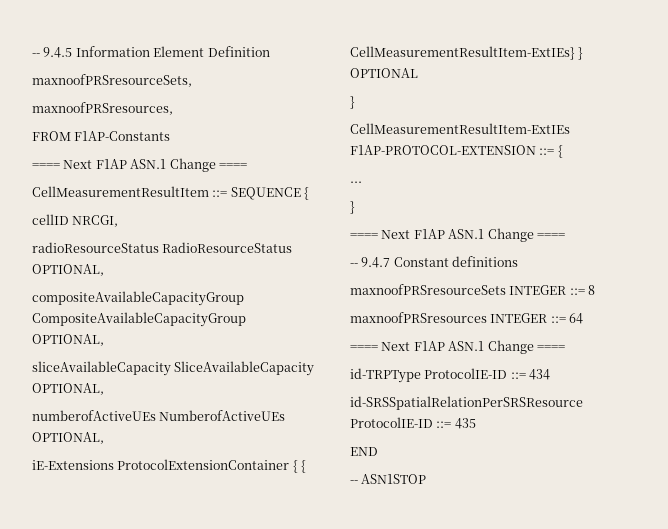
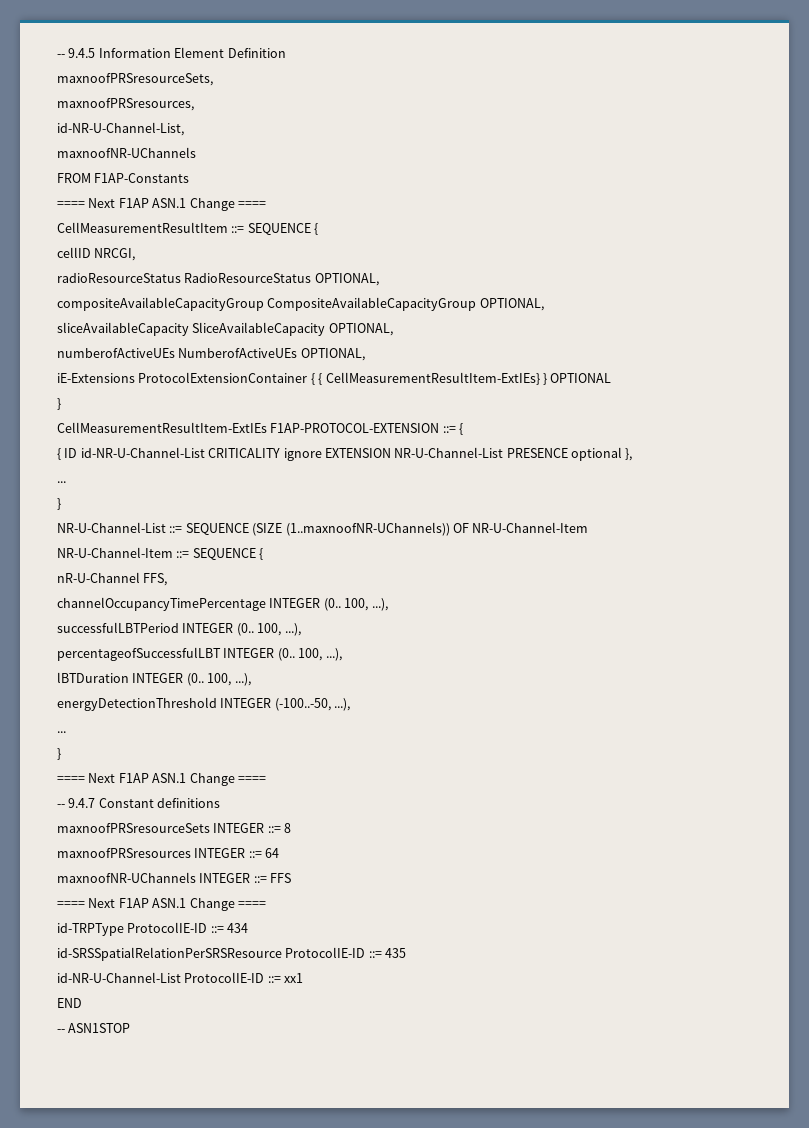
(173, 108) none -> [57,122,184,136] [57,147,196,158] // id-NR-U-Channel-List, // maxnoofNR-UChannels
(563, 151) none -> [57,447,633,461] [57,481,66,483] [57,498,61,510] [57,522,589,536] [57,547,264,560] [57,572,168,586] [57,597,388,611] [57,622,301,636] [57,647,342,661] [57,672,251,686] [57,697,351,711] // { ID id-NR-U-Channel-List CRITICALITY ignore EXTENSION NR-U-Channel-List PRESENCE optional }, // ... // } // NR-U-Channel-List ::= SEQUENCE (SIZE (1..maxnoofNR-UChannels)) OF NR-U-Channel-Item // NR-U-Channel-Item ::= SEQUENCE { // nR-U-Channel FFS, // channelOccupancyTimePercentage INTEGER (0.. 100, ...), // successfulLBTPeriod INTEGER (0.. 100, ...), // percentageofSuccessfulLBT INTEGER (0.. 100, ...), // lBTDuration INTEGER (0.. 100, ...), // energyDetectionThreshold INTEGER (-100..-50, ...),
(584, 318) none -> [57,872,292,883] // maxnoofNR-UChannels INTEGER ::= FFS
(476, 423) none -> [57,972,304,983] // id-NR-U-Channel-List ProtocolIE-ID ::= xx1

